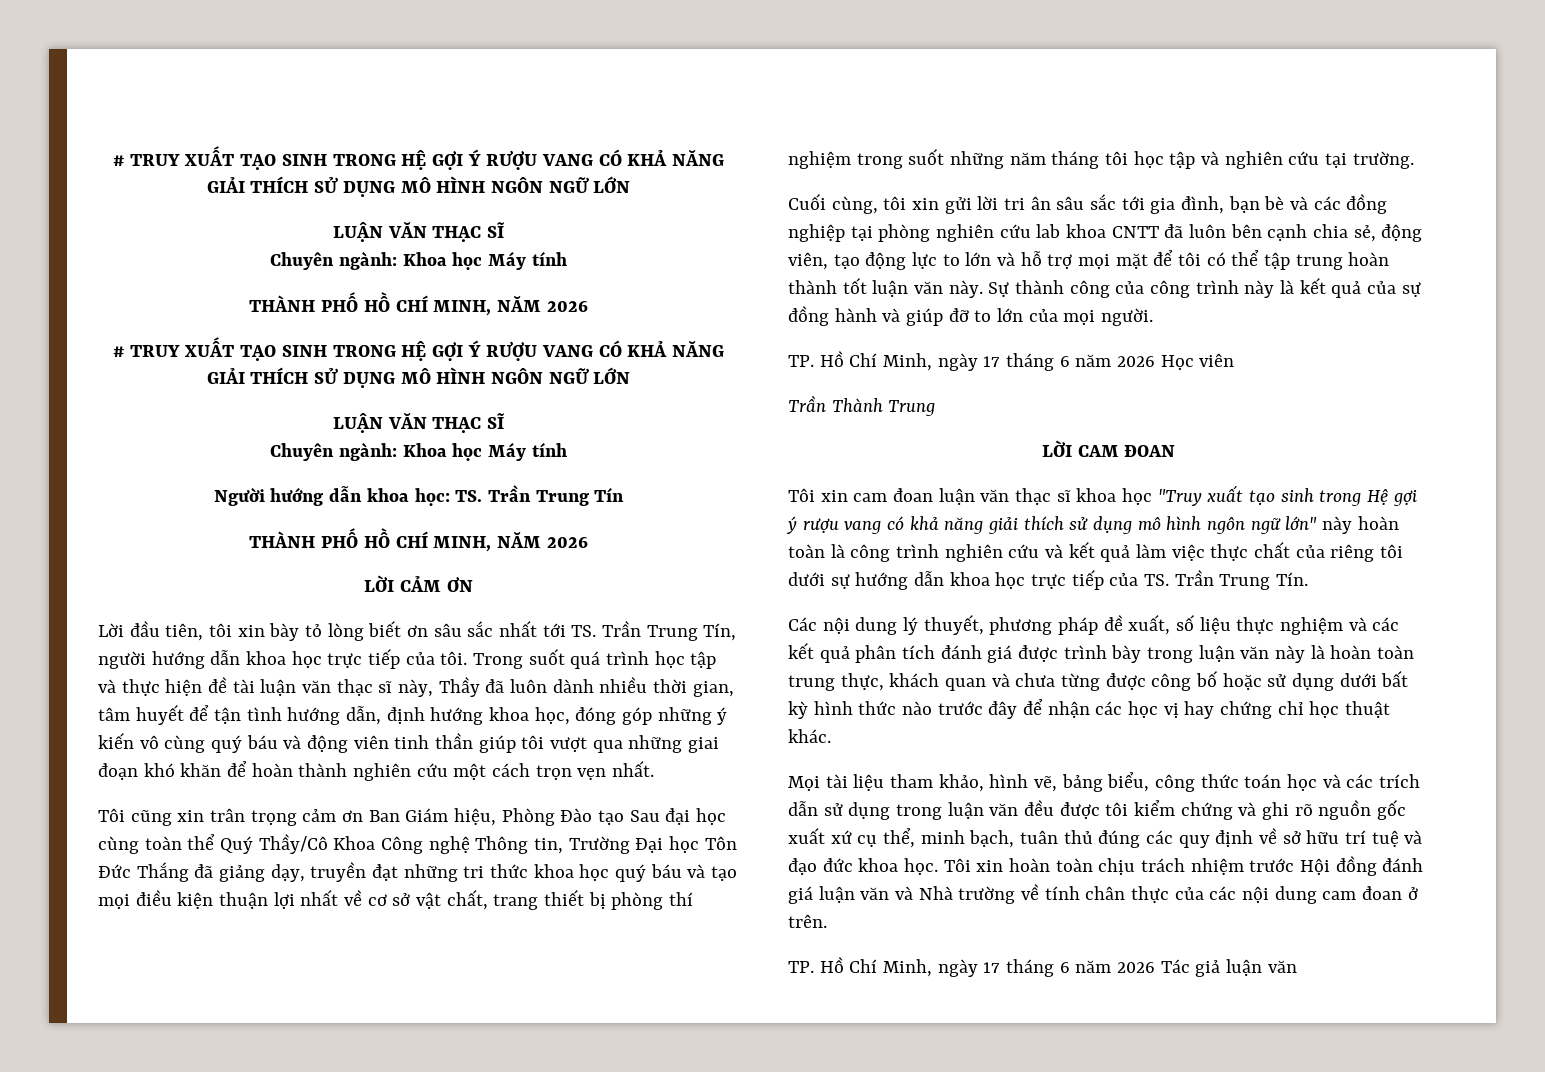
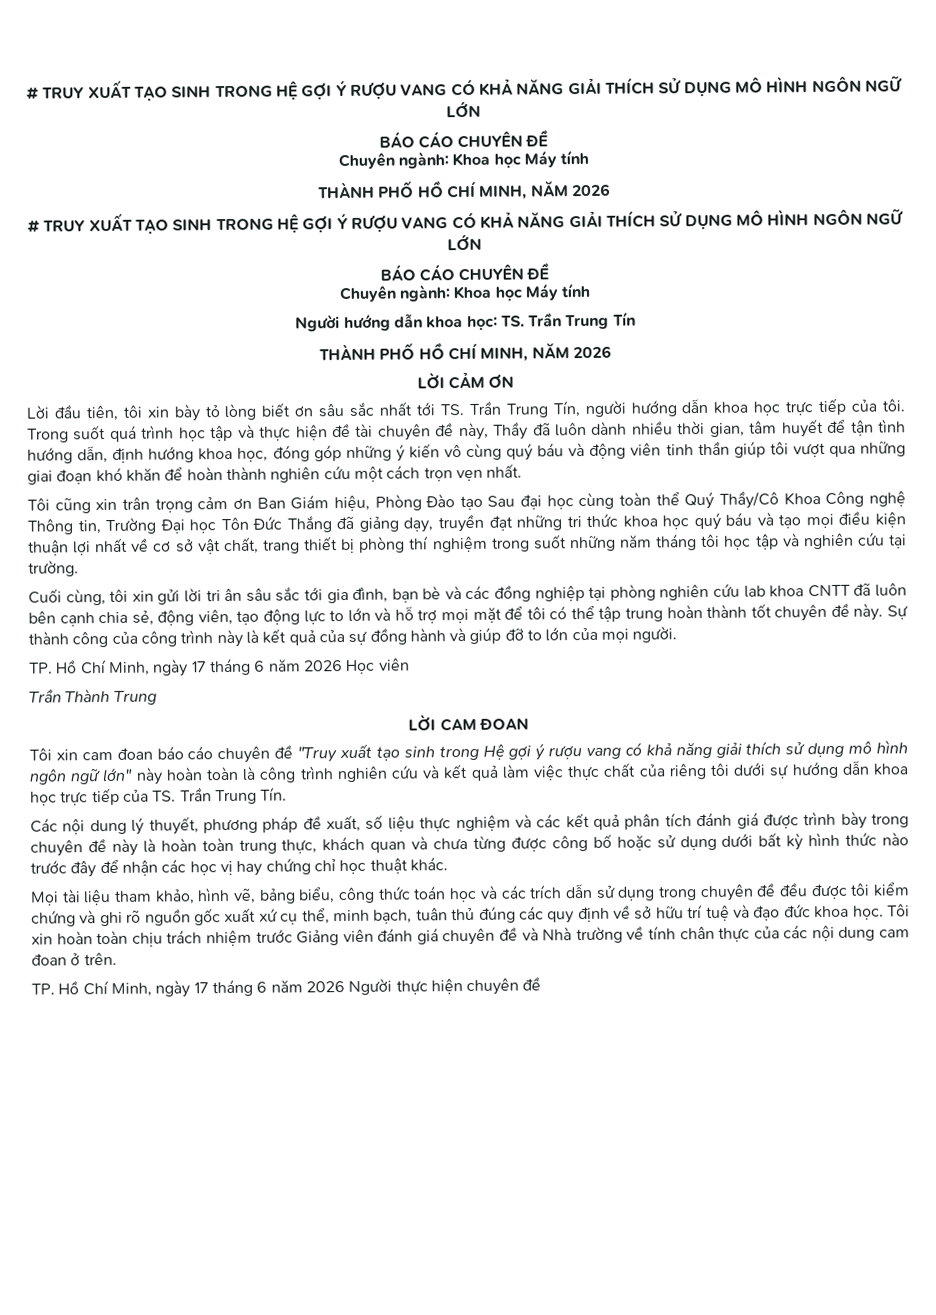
[332,221,506,242] LUẬN VĂN THẠC SĨ -> [378,129,549,149] BÁO CÁO CHUYÊN ĐỀ
[332,412,506,433] LUẬN VĂN THẠC SĨ -> [379,262,550,282] BÁO CÁO CHUYÊN ĐỀ
[260,679,393,696] luận văn thạc sĩ -> [377,422,455,441] chuyên đề
[872,280,944,297] luận văn -> [774,602,850,622] chuyên đề
[938,488,1153,505] luận văn thạc sĩ khoa học -> [156,744,294,764] báo cáo chuyên đề
[1198,645,1270,662] luận văn -> [30,838,107,857] chuyên đề
[947,802,1019,819] luận văn -> [699,882,777,902] chuyên đề
[1300,856,1424,876] [788,886,890,904] Hội đồng đánh giá luận văn -> [296,926,518,946] Giảng viên đánh giá chuyên đề
[1160,959,1297,977] Tác giả luận văn -> [348,976,542,996] Người thực hiện chuyên đề

